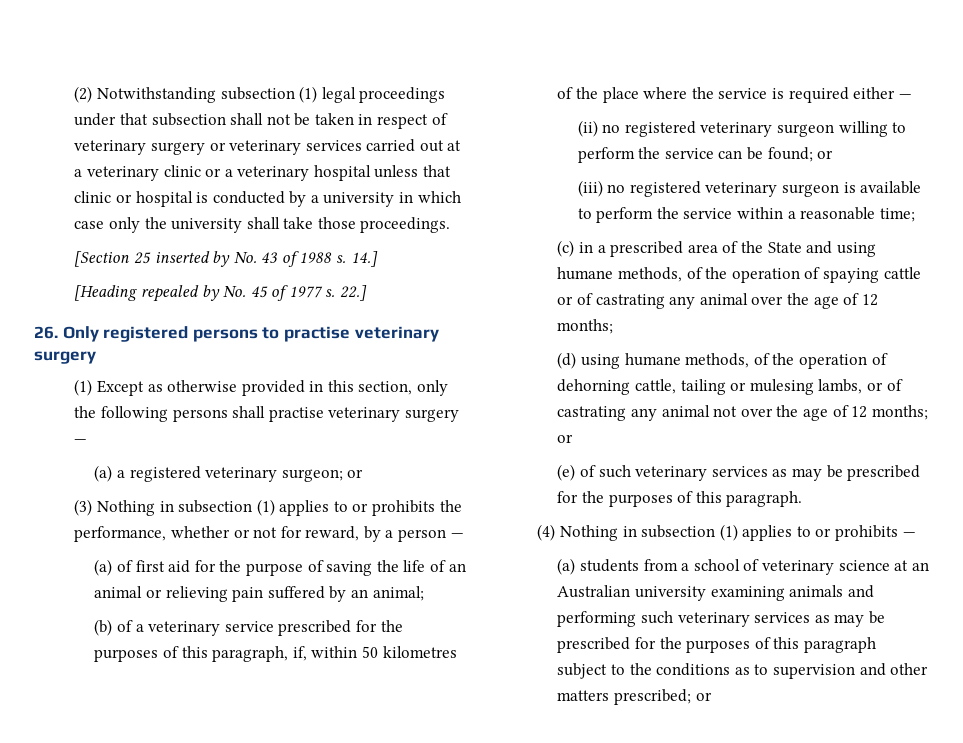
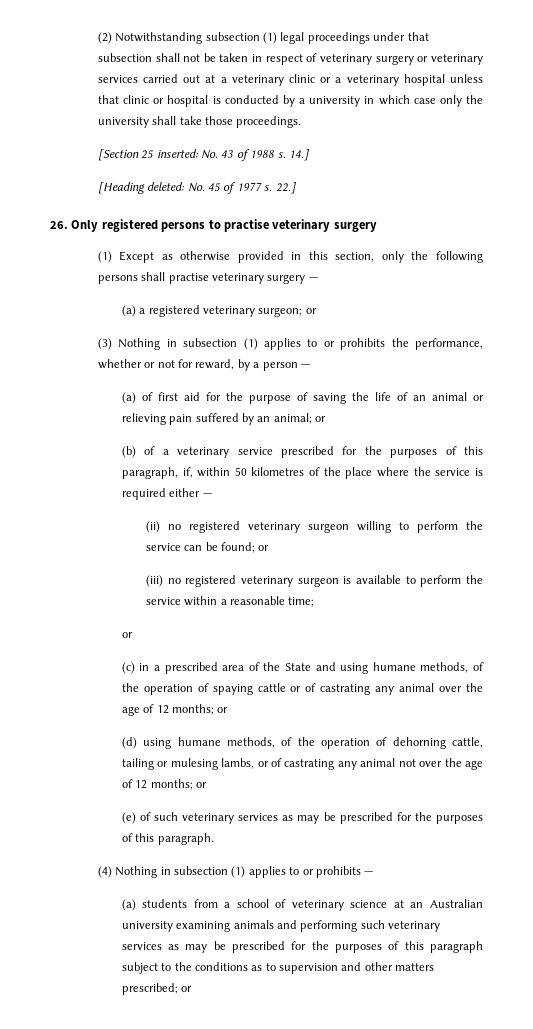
[154,251,231,267] inserted by -> [156,149,199,158] inserted:
[140,285,220,302] repealed by -> [147,182,186,191] deleted:
(424, 593) none -> [315,416,327,422] or
(915, 215) none -> [121,632,133,638] // or
(614, 326) none -> [217,707,229,713] or

